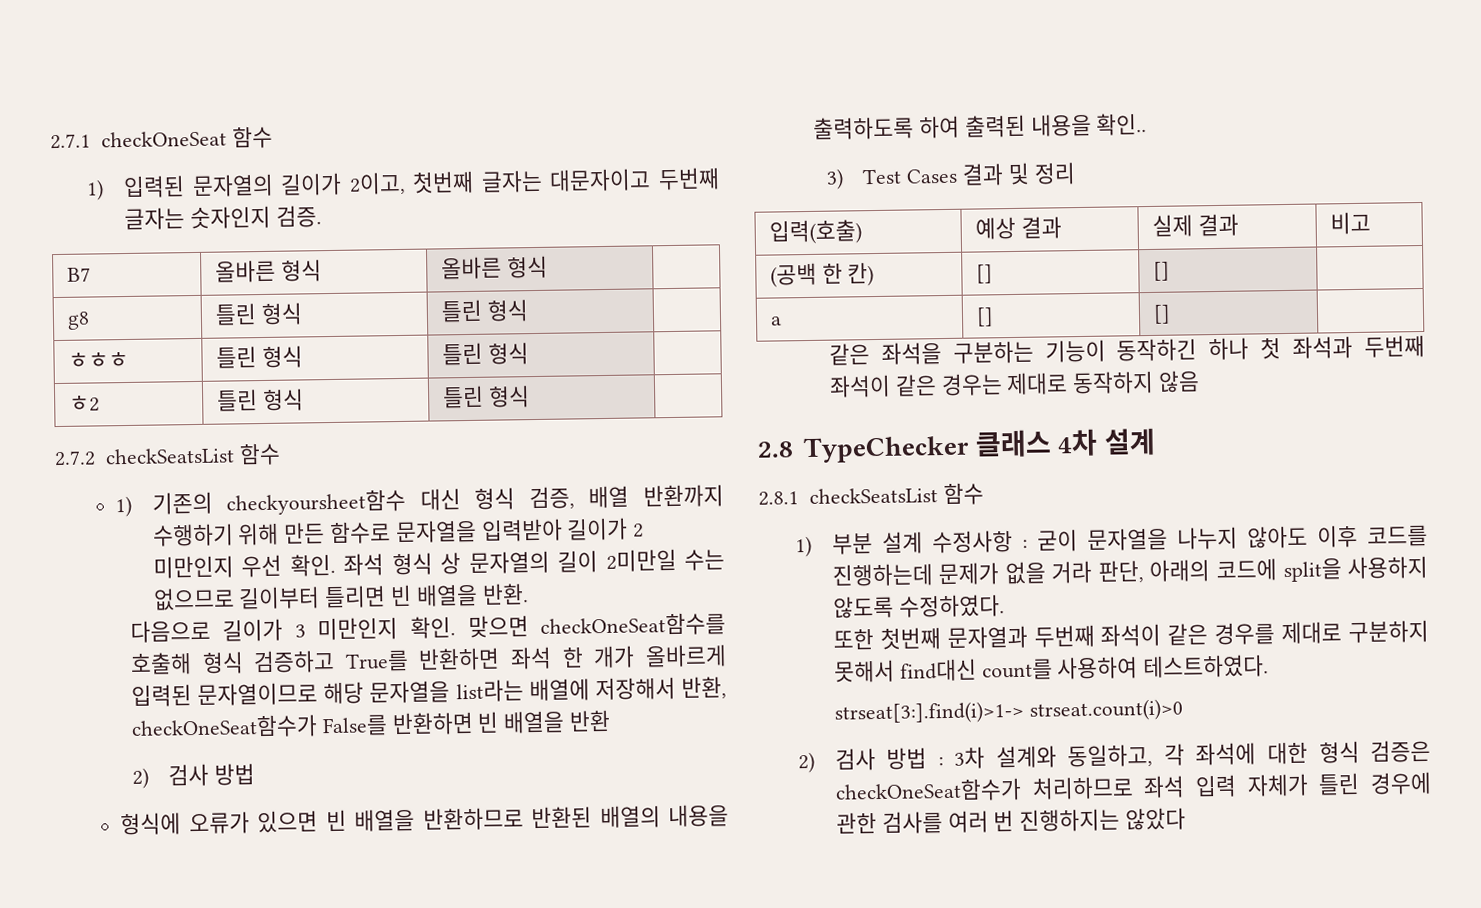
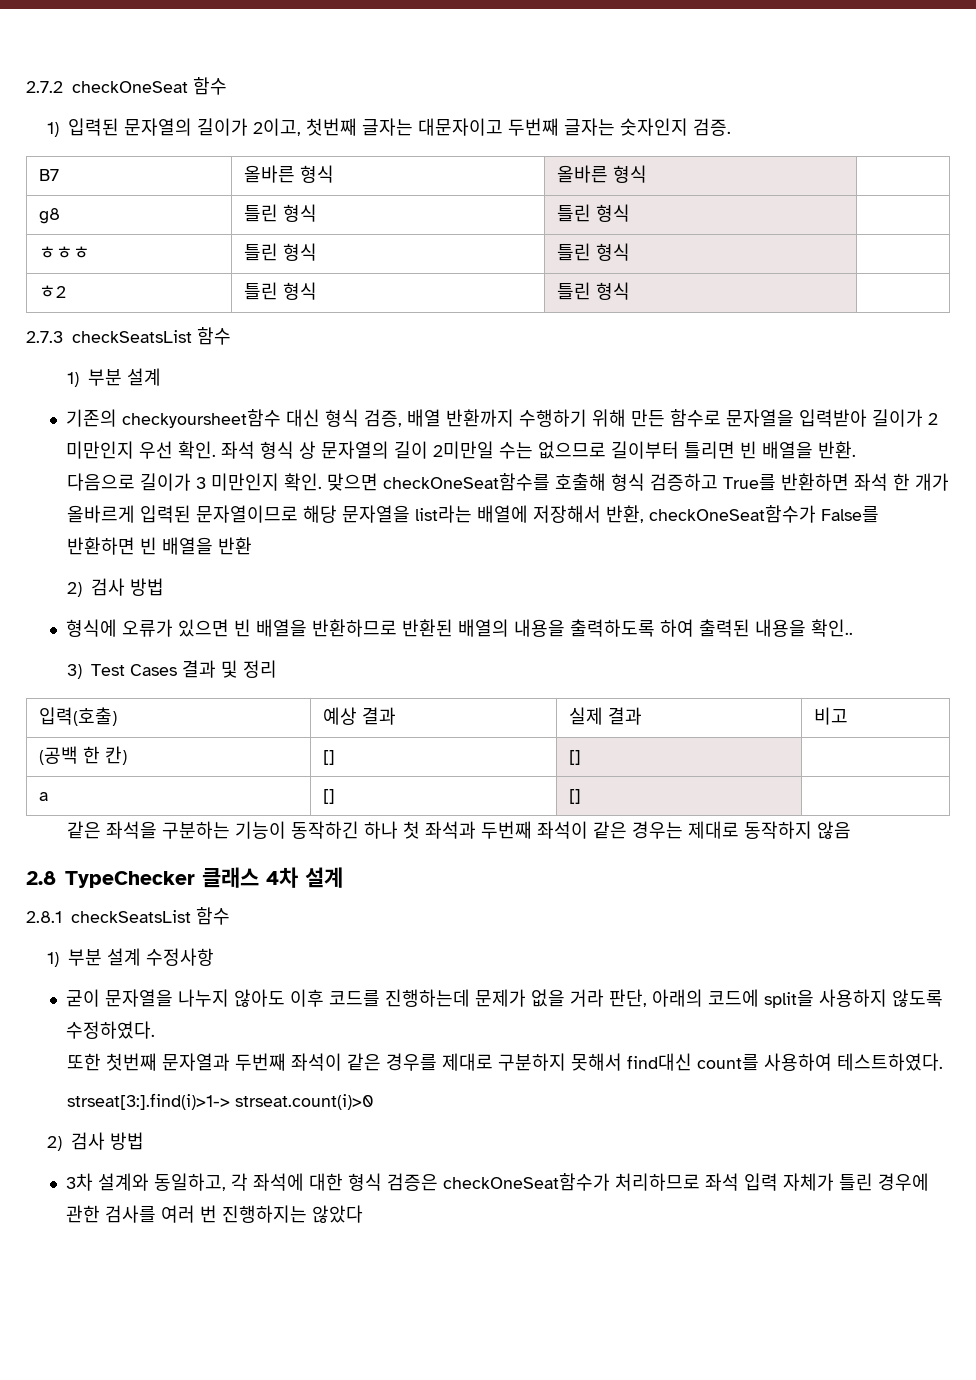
[50,133,91,150] 2.7.1 -> [26,81,63,93] 2.7.2
[54,442,281,467] [115,495,133,518] 2.7.2 checkSeatsList 함수 // 1) -> [26,327,231,345] [67,368,162,387] 2.7.3 checkSeatsList 함수 // 1) 부분 설계 //
[1021,539,1028,549] : -> (214, 957) //
[937,757,944,767] : -> (144, 1141) //

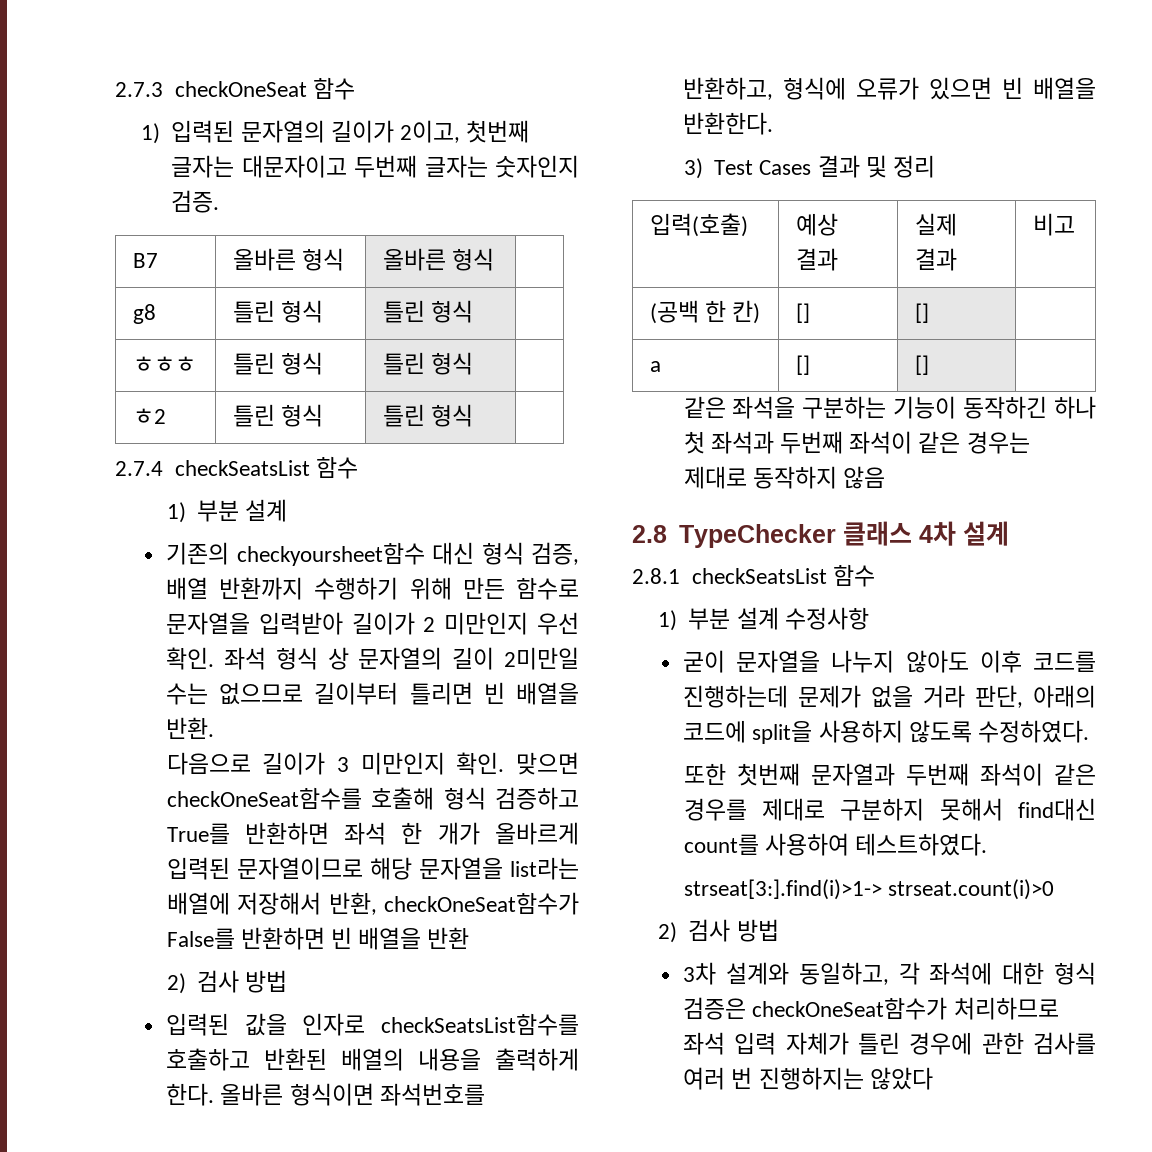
[26,81,63,93] 2.7.2 -> [115,82,163,97] 2.7.3
[26,331,63,343] 2.7.3 -> [115,461,163,476] 2.7.4
(165, 587) none -> [166,1013,579,1036] [166,1048,579,1071] [166,1083,485,1106] [683,77,774,100] 입력된 값을 인자로 checkSeatsList함수를 호출하고 반환된 배열의 내용을 출력하게 한다. 올바른 형식이면 좌석번호를 반환하고,
[312,619,854,637] 반환하므로 반환된 배열의 내용을 출력하도록 하여 출력된 내용을 확인.. -> [683,112,774,135] 반환한다.

